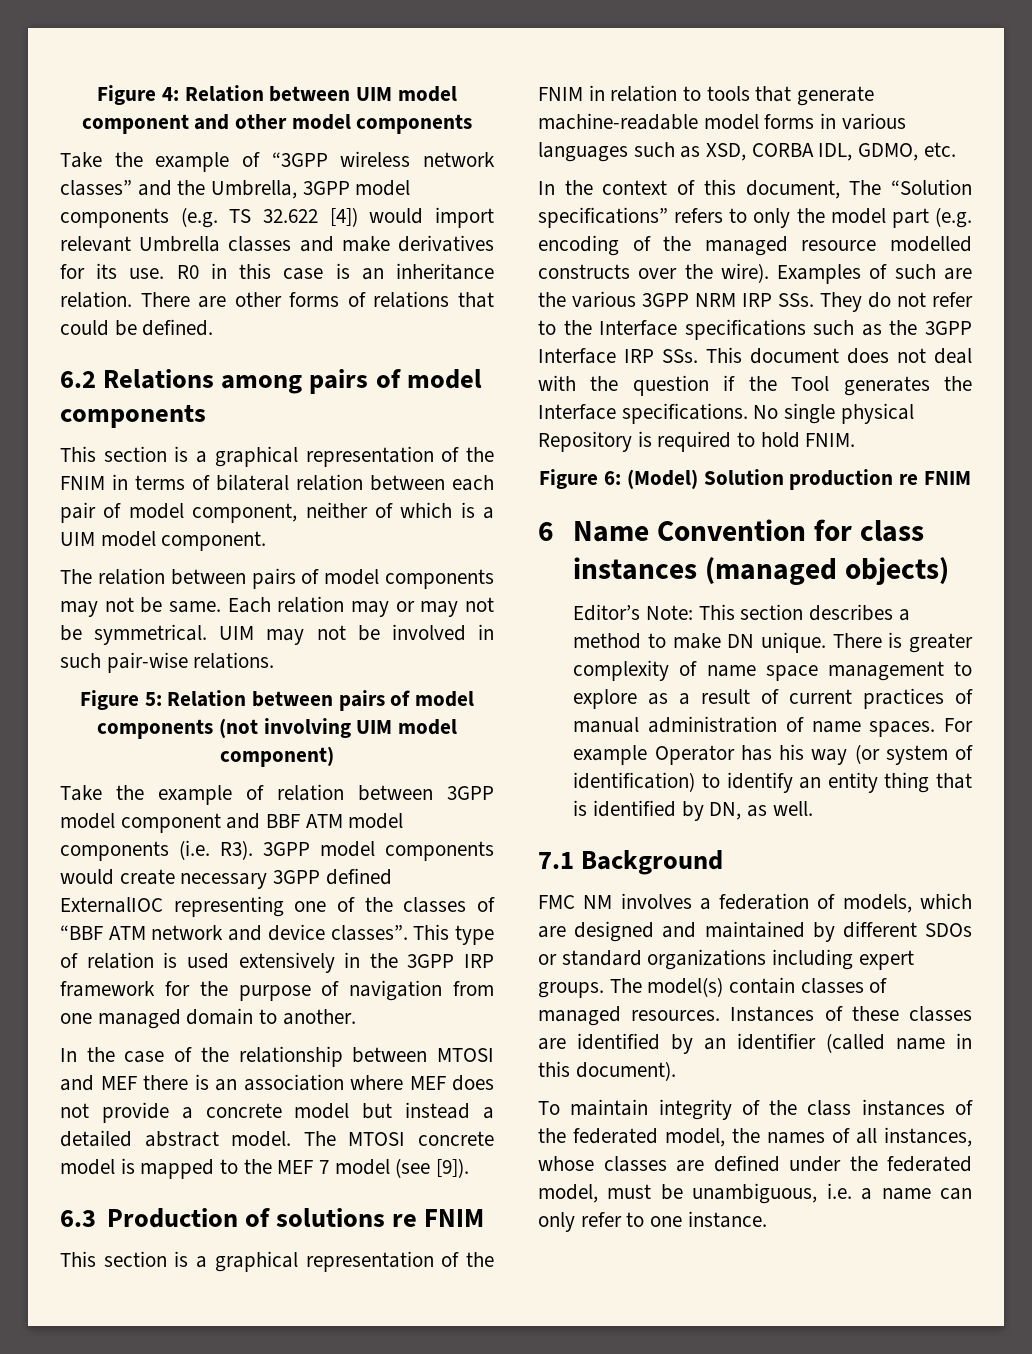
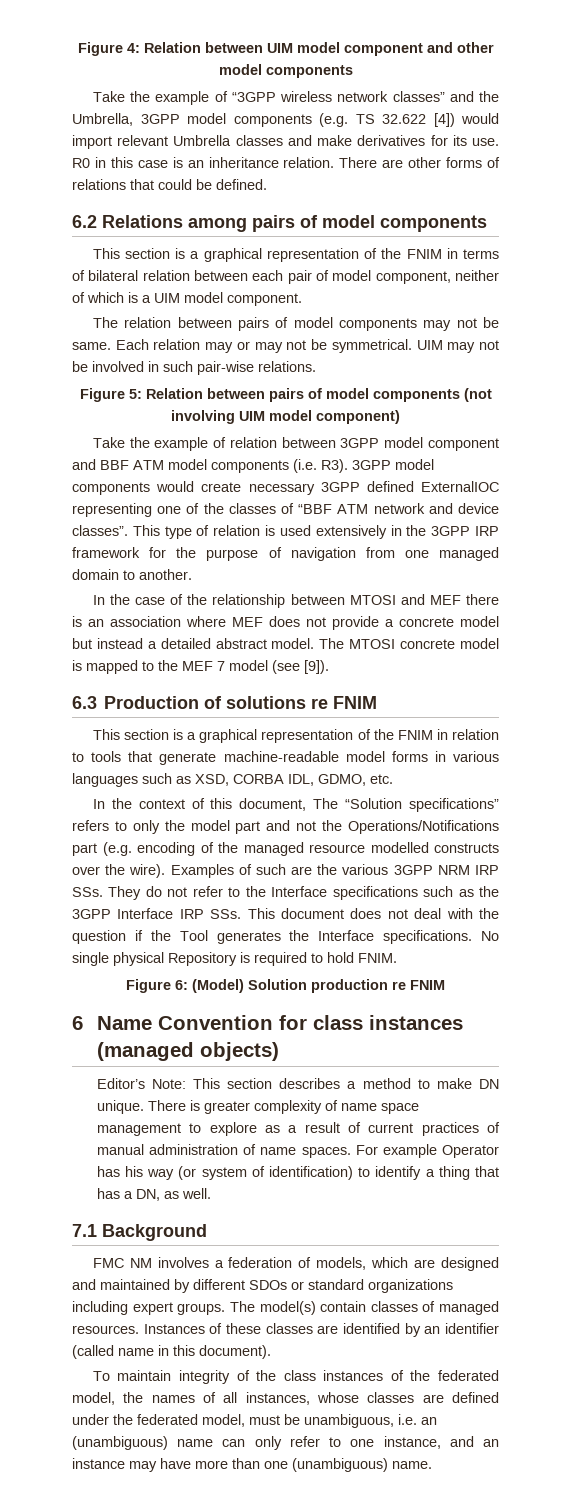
(929, 218) none -> [266,820,499,834] [72,843,97,856] and not the Operations/Notifications part
[799,772,972,793] [573,800,704,821] an entity thing that is identified by -> [425,1166,500,1180] [96,1188,133,1199] a thing that has a
[861,1188,873,1200] a -> [421,1417,437,1425] [72,1436,168,1450] an (unambiguous)
[687,1211,767,1228] instance. -> [383,1436,500,1449] [72,1458,432,1472] instance, and an instance may have more than one (unambiguous) name.

